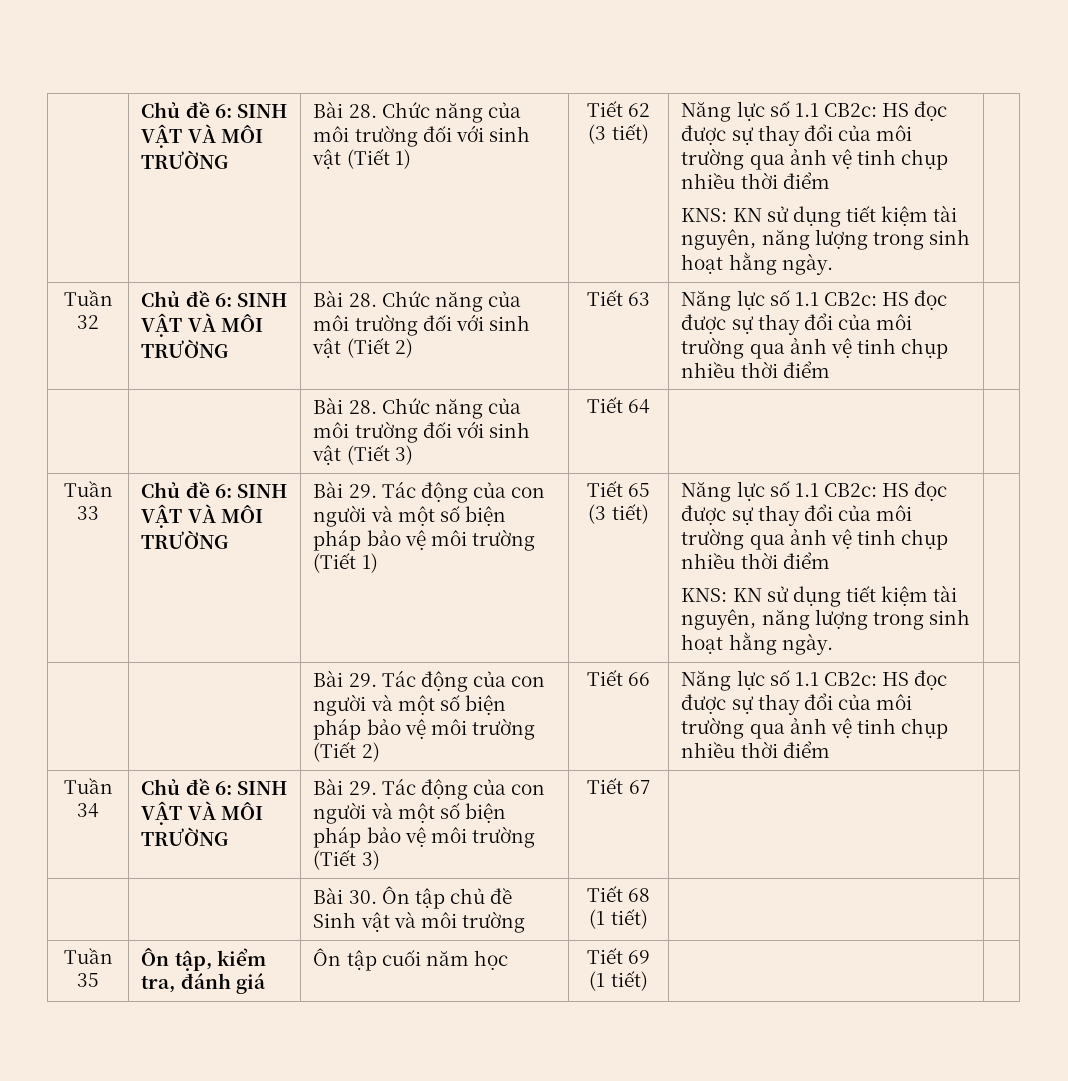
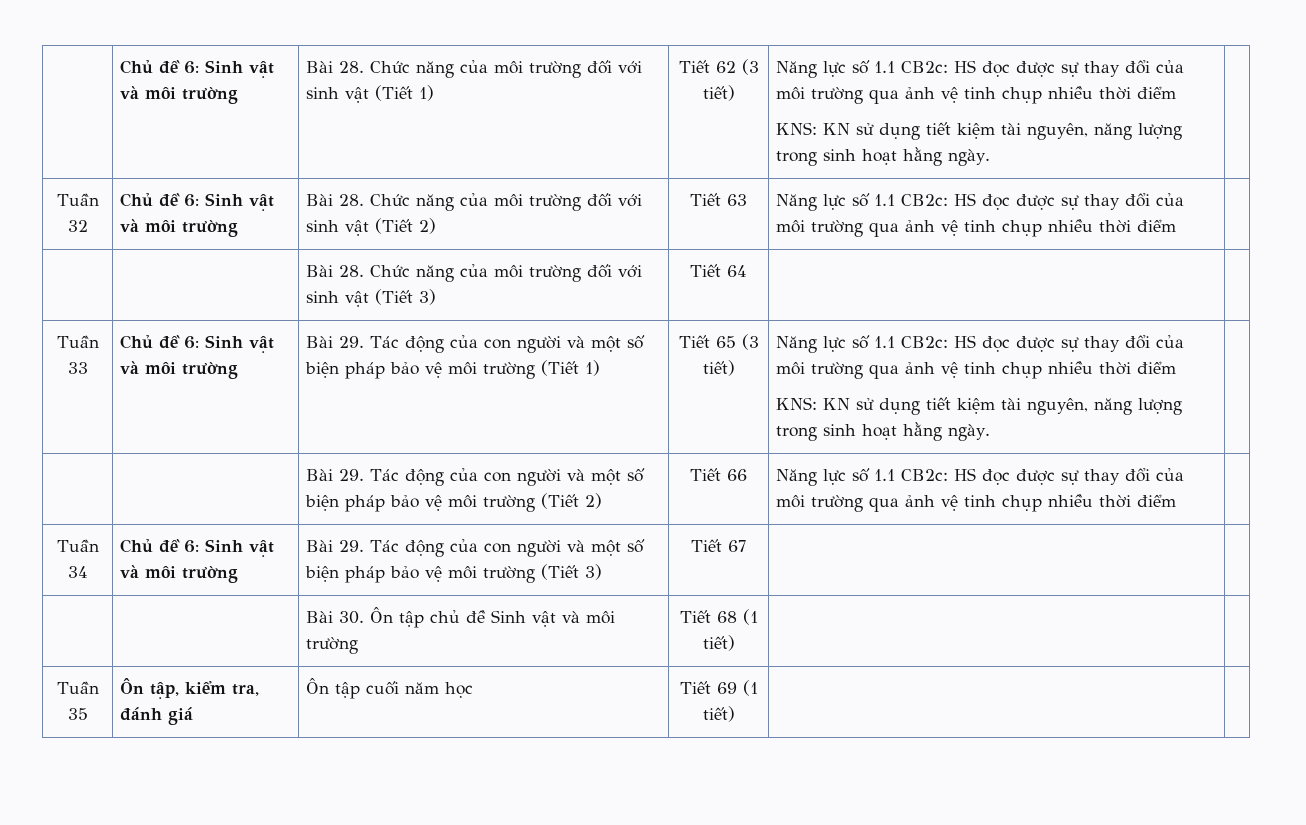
[141,101,287,118] [141,124,263,148] [141,150,230,169] | Chủ đề 6: SINH VẬT VÀ MÔI TRƯỜNG -> [119,60,274,78] [119,86,238,104] | Chủ đề 6: Sinh vật và môi trường
[236,293,287,307] [141,313,263,337] [141,339,230,358] SINH VẬT VÀ MÔI TRƯỜNG -> [204,193,274,211] [119,219,238,237] Sinh vật và môi trường
[236,484,287,498] [141,504,263,528] [141,530,230,549] SINH VẬT VÀ MÔI TRƯỜNG -> [204,335,274,353] [119,361,238,379] Sinh vật và môi trường
[236,781,287,795] [141,801,263,825] [141,827,230,846] SINH VẬT VÀ MÔI TRƯỜNG -> [204,539,274,557] [119,565,238,583] Sinh vật và môi trường

